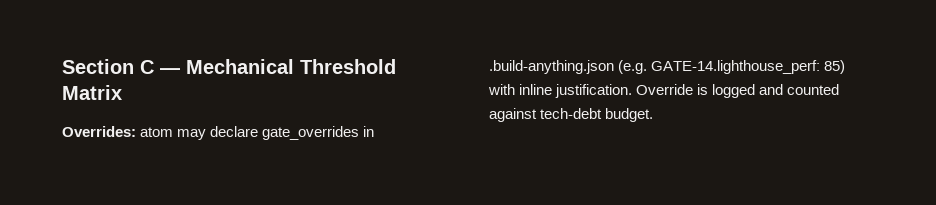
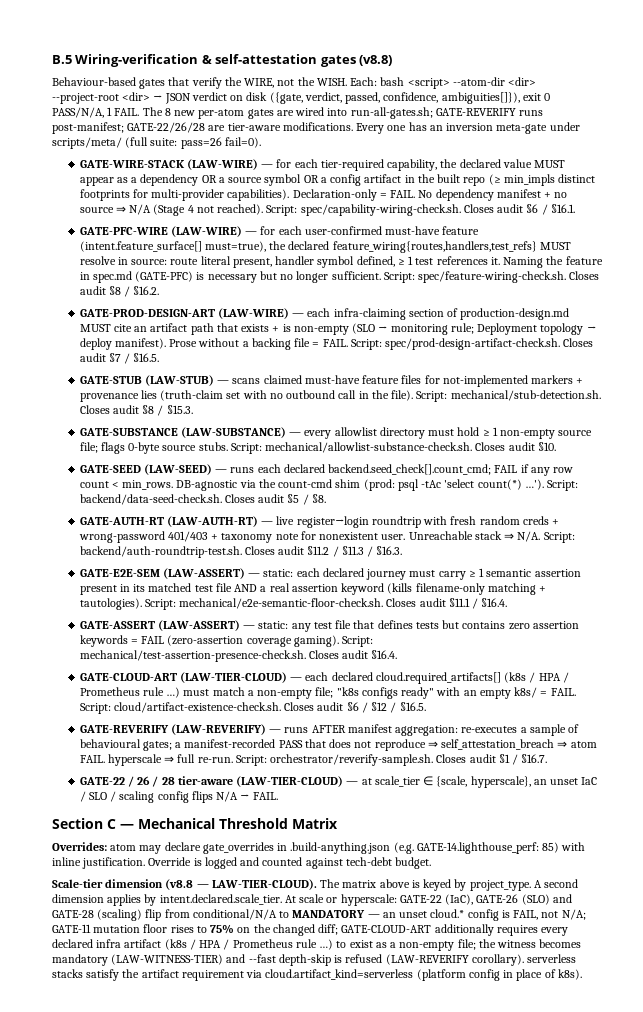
(62, 66) none -> [52,54,392,67] [52,77,537,89] [52,92,551,104] [52,107,544,119] [52,122,580,134] [52,137,261,149] [79,159,566,171] [79,174,596,186] [79,189,568,201] [79,204,575,216] [79,226,480,237] [79,241,571,253] [79,256,603,268] [79,271,600,283] [79,286,160,297] [79,308,570,320] [79,323,596,335] [79,338,594,350] [79,353,160,364] [79,375,584,387] [79,390,601,402] [79,405,193,416] [79,427,593,439] [79,442,556,454] [79,464,574,476] [79,479,579,491] [79,494,326,505] [79,516,560,528] [78,531,575,543] [79,546,403,558] [79,568,581,580] [79,583,547,595] [79,598,508,610] [79,620,579,632] [79,635,374,647] [79,650,398,662] [79,672,569,684] [79,687,576,699] [79,702,426,714] [79,724,580,736] [79,739,597,751] [79,754,548,766] [79,776,598,788] [79,791,278,803] B.5 Wiring-verification & self-attestation gates (v8.8) // Behaviour-based gates that verify the WIRE, not the WISH. Each: bash <script> --atom-dir <dir> --project-root <dir> → JSON verdict on disk ({gate, verdict, passed, confidence, ambiguities[]}), exit 0 PASS/N/A, 1 FAIL. The 8 new per-atom gates are wired into run-all-gates.sh; GATE-REVERIFY runs post-manifest; GATE-22/26/28 are tier-aware modifications. Every one has an inversion meta-gate under scripts/meta/ (full suite: pass=26 fail=0). // GATE-WIRE-STACK (LAW-WIRE) — for each tier-required capability, the declared value MUST appear as a dependency OR a source symbol OR a config artifact in the built repo (≥ min_impls distinct footprints for multi-provider capabilities). Declaration-only = FAIL. No dependency manifest + no source ⇒ N/A (Stage 4 not reached). Script: spec/capability-wiring-check.sh. Closes audit §6 / §16.1. // GATE-PFC-WIRE (LAW-WIRE) — for each user-confirmed must-have feature (intent.feature_surface[] must=true), the declared feature_wiring{routes,handlers,test_refs} MUST resolve in source: route literal present, handler symbol defined, ≥ 1 test references it. Naming the feature in spec.md (GATE-PFC) is necessary but no longer sufficient. Script: spec/feature-wiring-check.sh. Closes audit §8 / §16.2. // GATE-PROD-DESIGN-ART (LAW-WIRE) — each infra-claiming section of production-design.md MUST cite an artifact path that exists + is non-empty (SLO → monitoring rule; Deployment topology → deploy manifest). Prose without a backing file = FAIL. Script: spec/prod-design-artifact-check.sh. Closes audit §7 / §16.5. // GATE-STUB (LAW-STUB) — scans claimed must-have feature files for not-implemented markers + provenance lies (truth-claim set with no outbound call in the file). Script: mechanical/stub-detection.sh. Closes audit §8 / §15.3. // GATE-SUBSTANCE (LAW-SUBSTANCE) — every allowlist directory must hold ≥ 1 non-empty source file; flags 0-byte source stubs. Script: mechanical/allowlist-substance-check.sh. Closes audit §10. // GATE-SEED (LAW-SEED) — runs each declared backend.seed_check[].count_cmd; FAIL if any row count < min_rows. DB-agnostic via the count-cmd shim (prod: psql -tAc 'select count(*) …'). Script: backend/data-seed-check.sh. Closes audit §5 / §8. // GATE-AUTH-RT (LAW-AUTH-RT) — live register→login roundtrip with fresh random creds + wrong-password 401/403 + taxonomy note for nonexistent user. Unreachable stack ⇒ N/A. Script: backend/auth-roundtrip-test.sh. Closes audit §11.2 / §11.3 / §16.3. // GATE-E2E-SEM (LAW-ASSERT) — static: each declared journey must carry ≥ 1 semantic assertion present in its matched test file AND a real assertion keyword (kills filename-only matching + tautologies). Script: mechanical/e2e-semantic-floor-check.sh. Closes audit §11.1 / §16.4. // GATE-ASSERT (LAW-ASSERT) — static: any test file that defines tests but contains zero assertion keywords = FAIL (zero-assertion coverage gaming). Script: mechanical/test-assertion-presence-check.sh. Closes audit §16.4. // GATE-CLOUD-ART (LAW-TIER-CLOUD) — each declared cloud.required_artifacts[] (k8s / HPA / Prometheus rule …) must match a non-empty file; "k8s configs ready" with an empty k8s/ = FAIL. Script: cloud/artifact-existence-check.sh. Closes audit §6 / §12 / §16.5. // GATE-REVERIFY (LAW-REVERIFY) — runs AFTER manifest aggregation: re-executes a sample of behavioural gates; a manifest-recorded PASS that does not reproduce ⇒ self_attestation_breach ⇒ atom FAIL. hyperscale ⇒ full re-run. Script: orchestrator/reverify-sample.sh. Closes audit §1 / §16.7. // GATE-22 / 26 / 28 tier-aware (LAW-TIER-CLOUD) — at scale_tier ∈ {scale, hyperscale}, an unset IaC / SLO / scaling config flips N/A → FAIL. //
(654, 115) none -> [52,879,579,891] [52,894,572,906] [52,909,586,921] [52,924,569,936] [52,939,582,951] [52,954,577,966] [52,969,582,981] // Scale-tier dimension (v8.8 — LAW-TIER-CLOUD). The matrix above is keyed by project_type. A second dimension applies by intent.declared.scale_tier. At scale or hyperscale: GATE-22 (IaC), GATE-26 (SLO) and GATE-28 (scaling) flip from conditional/N/A to MANDATORY — an unset cloud.* config is FAIL, not N/A; GATE-11 mutation floor rises to 75% on the changed diff; GATE-CLOUD-ART additionally requires every declared infra artifact (k8s / HPA / Prometheus rule …) to exist as a non-empty file; the witness becomes mandatory (LAW-WITNESS-TIER) and --fast depth-skip is refused (LAW-REVERIFY corollary). serverless stacks satisfy the artifact requirement via cloud.artifact_kind=serverless (platform config in place of k8s).

